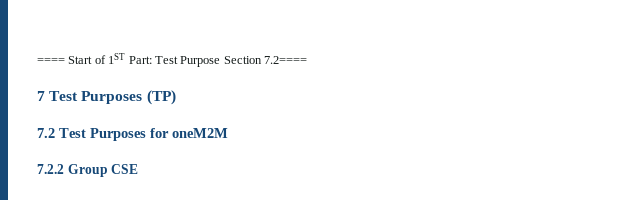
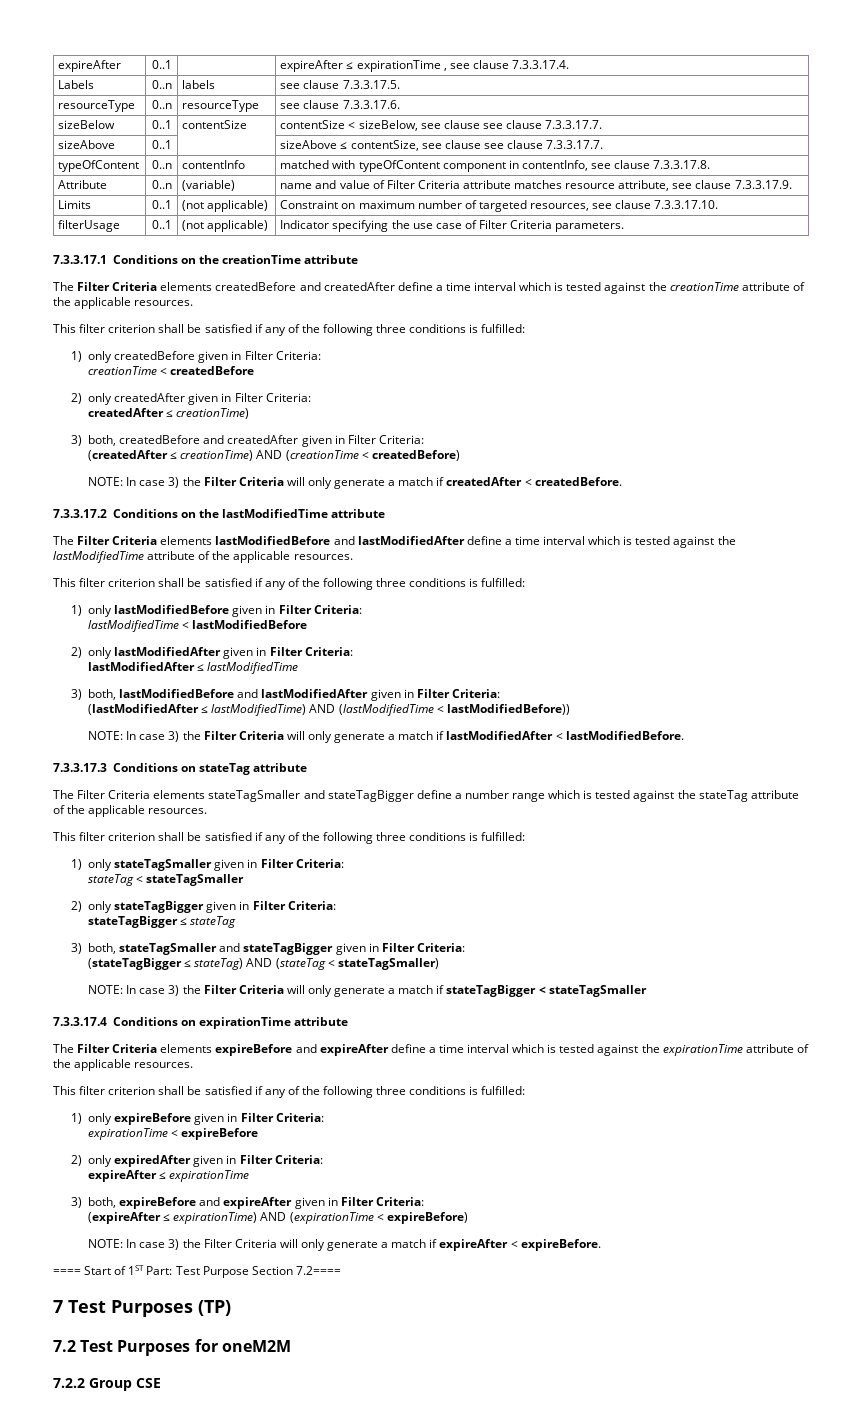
(37, 61) none -> [58,60,122,72] [151,60,172,69] [280,60,569,72] [58,80,95,89] [151,80,172,89] [182,80,216,89] [280,80,400,89] [58,100,136,112] [151,100,172,109] [182,100,260,112] [280,100,400,109] [58,120,116,129] [151,120,172,129] [182,120,248,129] [280,120,603,131] [58,140,116,149] [151,140,172,149] [280,140,604,151] [58,160,140,172] [151,160,172,169] [182,160,246,169] [280,160,711,172] [58,180,108,189] [151,180,172,189] [182,180,236,191] [280,180,792,191] [58,200,92,209] [151,200,172,209] [182,200,269,212] [280,200,719,212] [58,220,121,232] [151,220,172,229] [182,220,269,232] [280,220,625,232] [53,255,359,264] [53,282,805,294] [53,297,194,309] [53,324,526,336] [70,351,321,363] [88,366,255,375] [70,393,311,405] [88,408,250,419] [70,435,424,447] [88,450,460,461] [88,477,622,489] [53,509,386,518] [53,536,736,548] [53,551,353,563] [53,578,526,590] [70,605,362,617] [88,620,308,632] [70,647,353,659] [88,662,299,674] [70,689,500,701] [88,704,570,716] [88,731,684,743] [53,763,308,775] [53,790,799,802] [53,805,208,817] [53,832,526,844] [70,859,344,871] [88,874,245,886] [70,901,336,913] [88,916,237,928] [70,943,465,955] [88,958,439,970] [88,985,647,997] [53,1017,349,1029] [53,1044,809,1056] [53,1059,194,1071] [53,1086,526,1098] [70,1113,324,1125] [88,1128,259,1140] [70,1155,323,1167] [88,1170,250,1182] [70,1197,424,1209] [88,1212,468,1224] [88,1239,601,1251] expireAfter | 0..1 | | expireAfter ≤ expirationTime , see clause 7.3.3.17.4. // Labels | 0..n | labels | see clause 7.3.3.17.5. // resourceType | 0..n | resourceType | see clause 7.3.3.17.6. // sizeBelow | 0..1 | contentSize | contentSize < sizeBelow, see clause see clause 7.3.3.17.7. // sizeAbove | 0..1 | | sizeAbove ≤ contentSize, see clause see clause 7.3.3.17.7. // typeOfContent | 0..n | contentInfo | matched with typeOfContent component in contentInfo, see clause 7.3.3.17.8. // Attribute | 0..n | (variable) | name and value of Filter Criteria attribute matches resource attribute, see clause 7.3.3.17.9. // Limits | 0..1 | (not applicable) | Constraint on maximum number of targeted resources, see clause 7.3.3.17.10. // filterUsage | 0..1 | (not applicable) | Indicator specifying the use case of Filter Criteria parameters. // 7.3.3.17.1 Conditions on the creationTime attribute // The Filter Criteria elements createdBefore and createdAfter define a time interval which is tested against the creationTime attribute of the applicable resources. // This filter criterion shall be satisfied if any of the following three conditions is fulfilled: // 1) only createdBefore given in Filter Criteria: // creationTime < createdBefore // 2) only createdAfter given in Filter Criteria: // createdAfter ≤ creationTime) // 3) both, createdBefore and createdAfter given in Filter Criteria: // (createdAfter ≤ creationTime) AND (creationTime < createdBefore) // NOTE: In case 3) the Filter Criteria will only generate a match if createdAfter < createdBefore. // 7.3.3.17.2 Conditions on the lastModifiedTime attribute // The Filter Criteria elements lastModifiedBefore and lastModifiedAfter define a time interval which is tested against the lastModifiedTime attribute of the applicable resources. // This filter criterion shall be satisfied if any of the following three conditions is fulfilled: // 1) only lastModifiedBefore given in Filter Criteria: // lastModifiedTime < lastModifiedBefore // 2) only lastModifiedAfter given in Filter Criteria: // lastModifiedAfter ≤ lastModifiedTime // 3) both, lastModifiedBefore and lastModifiedAfter given in Filter Criteria: // (lastModifiedAfter ≤ lastModifiedTime) AND (lastModifiedTime < lastModifiedBefore)) // NOTE: In case 3) the Filter Criteria will only generate a match if lastModifiedAfter < lastModifiedBefore. // 7.3.3.17.3 Conditions on stateTag attribute // The Filter Criteria elements stateTagSmaller and stateTagBigger define a number range which is tested against the stateTag attribute of the applicable resources. // This filter criterion shall be satisfied if any of the following three conditions is fulfilled: // 1) only stateTagSmaller given in Filter Criteria: // stateTag < stateTagSmaller // 2) only stateTagBigger given in Filter Criteria: // stateTagBigger ≤ stateTag // 3) both, stateTagSmaller and stateTagBigger given in Filter Criteria: // (stateTagBigger ≤ stateTag) AND (stateTag < stateTagSmaller) // NOTE: In case 3) the Filter Criteria will only generate a match if stateTagBigger < stateTagSmaller // 7.3.3.17.4 Conditions on expirationTime attribute // The Filter Criteria elements expireBefore and expireAfter define a time interval which is tested against the expirationTime attribute of the applicable resources. // This filter criterion shall be satisfied if any of the following three conditions is fulfilled: // 1) only expireBefore given in Filter Criteria: // expirationTime < expireBefore // 2) only expiredAfter given in Filter Criteria: // expireAfter ≤ expirationTime // 3) both, expireBefore and expireAfter given in Filter Criteria: // (expireAfter ≤ expirationTime) AND (expirationTime < expireBefore) // NOTE: In case 3) the Filter Criteria will only generate a match if expireAfter < expireBefore. //

